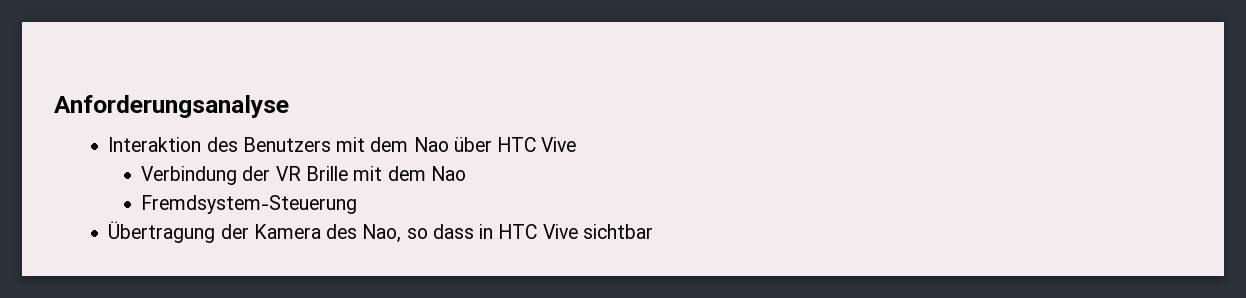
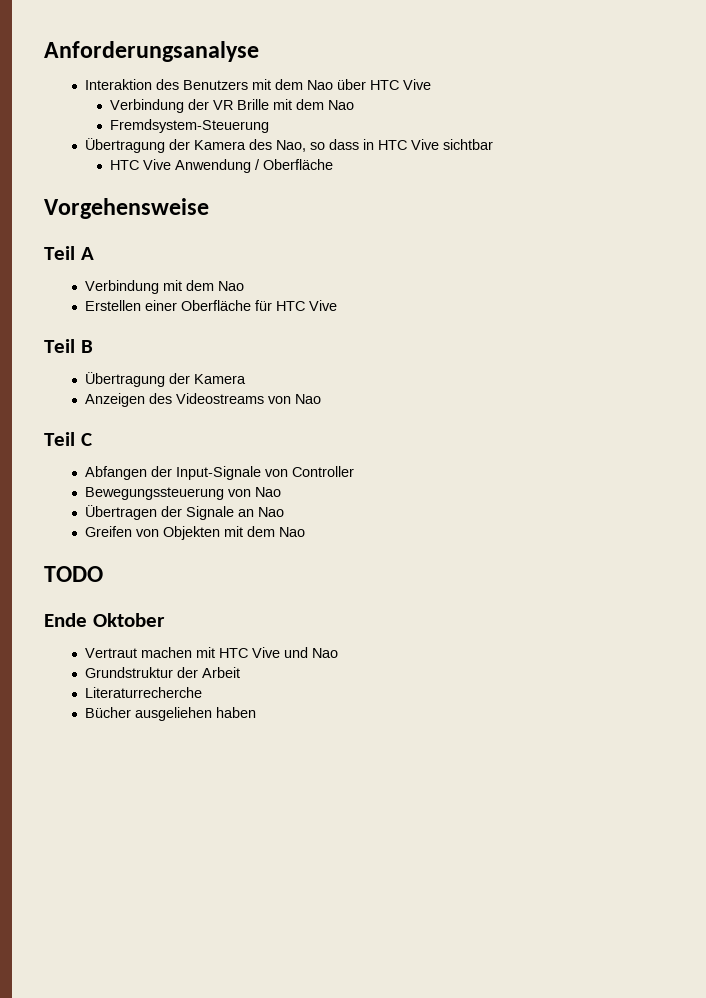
(653, 231) none -> [109,159,333,173] [44,198,209,219] [44,246,94,260] [84,280,244,294] [84,300,337,311] [44,339,93,353] [84,372,246,387] [84,393,321,407] [44,432,92,446] [84,466,354,480] [84,487,281,500] [84,505,284,520] [84,526,305,540] [44,566,103,582] [44,613,165,627] [84,647,338,658] [84,667,240,678] [84,687,202,698] [84,707,256,721] // HTC Vive Anwendung / Oberfläche // Vorgehensweise // Teil A // Verbindung mit dem Nao // Erstellen einer Oberfläche für HTC Vive // Teil B // Übertragung der Kamera // Anzeigen des Videostreams von Nao // Teil C // Abfangen der Input-Signale von Controller // Bewegungssteuerung von Nao // Übertragen der Signale an Nao // Greifen von Objekten mit dem Nao // TODO // Ende Oktober // Vertraut machen mit HTC Vive und Nao // Grundstruktur der Arbeit // Literaturrecherche // Bücher ausgeliehen haben

